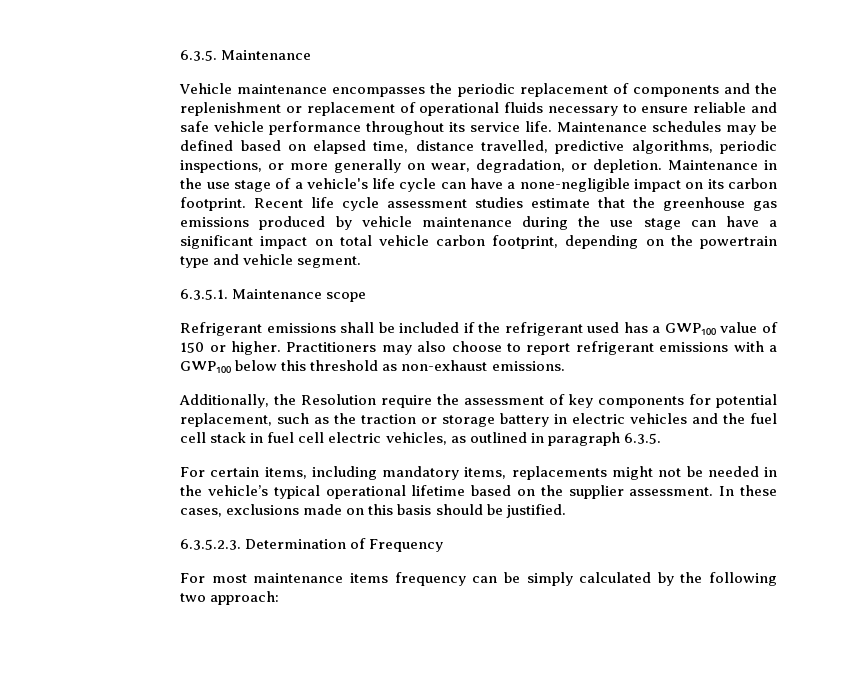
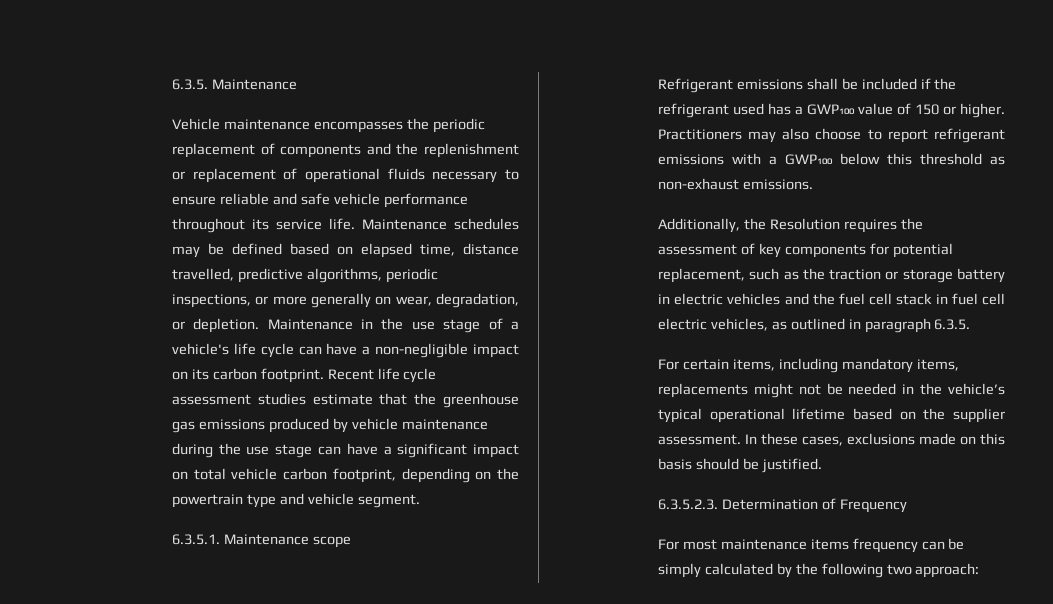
[519,178,630,192] none-negligible -> [375,343,469,358] non-negligible
[381,395,433,408] require -> [843,219,897,233] requires

